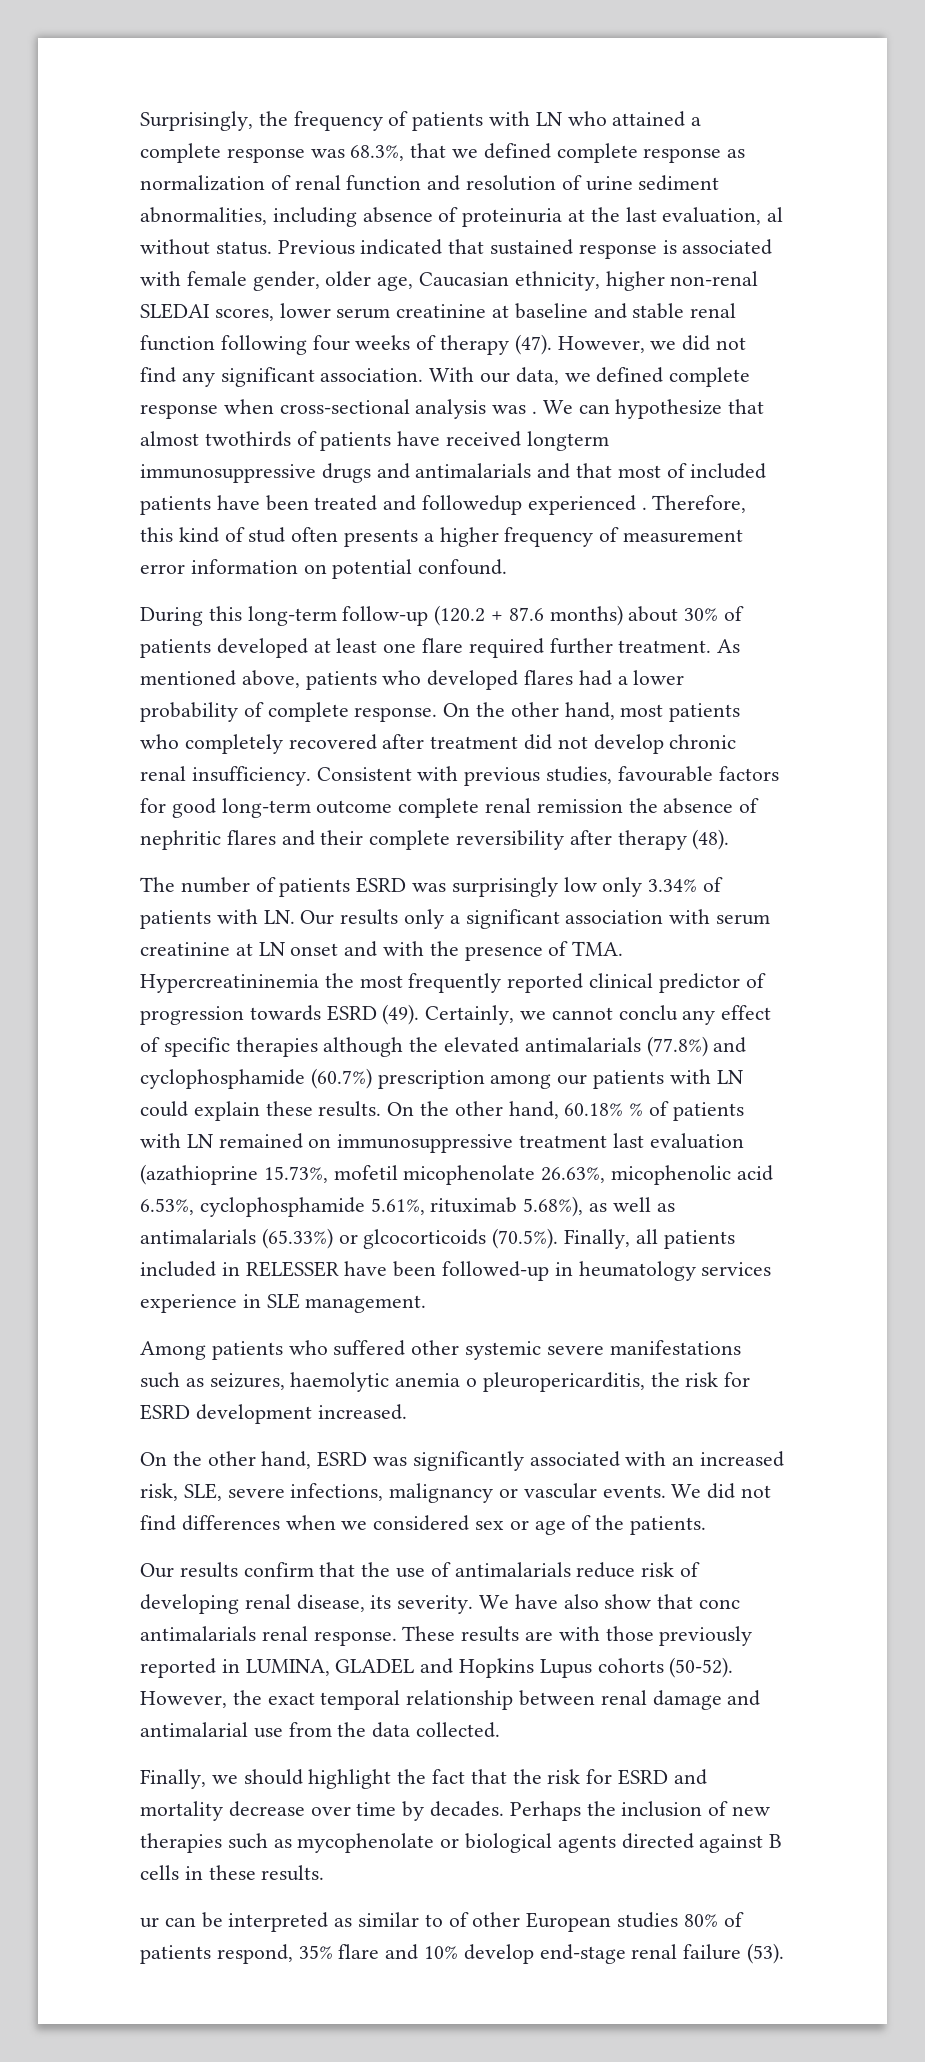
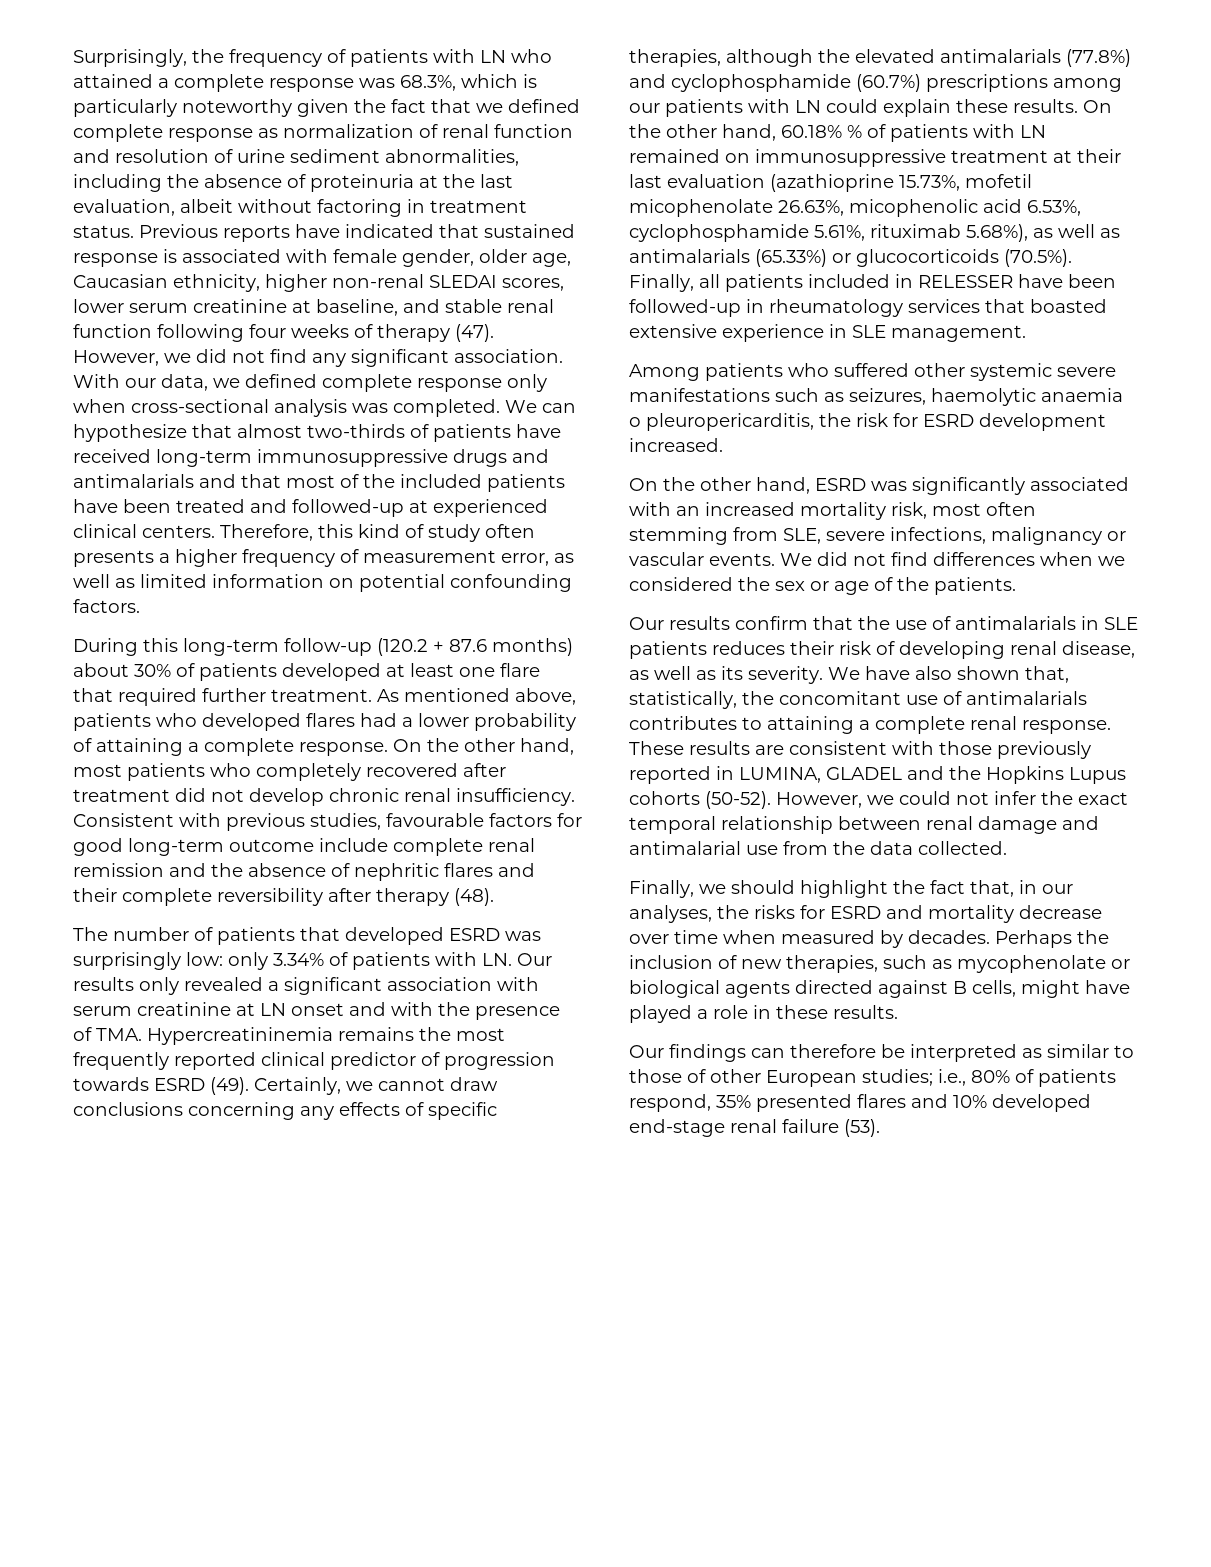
(405, 153) none -> [461,74,537,88] [73,99,426,117] which is particularly noteworthy given the fact
(357, 217) none -> [167,174,199,188] the
[767,207,784,222] [140,239,355,255] al without status. Previous -> [180,199,527,217] [73,224,340,242] albeit without factoring in treatment status. Previous reports have
[514,303,588,319] baseline -> [316,299,398,316] baseline,
(218, 411) none -> [507,374,547,392] only
[532,411,538,414] . -> [393,399,500,417] completed.
[204,431,291,447] twothirds -> [307,424,405,438] two-thirds
[526,431,609,451] longterm -> [156,449,252,467] long-term
(687, 470) none -> [363,474,395,488] the
[422,495,647,515] followedup experienced . -> [292,499,548,517] [73,524,215,538] followed-up at experienced clinical centers.
[248,527,286,543] stud -> [428,524,480,542] study
[140,564,185,574] error -> [501,553,574,566] [73,574,207,588] error, as well as limited
[418,559,508,575] confound. -> [450,574,572,592] [73,599,140,613] confounding factors.
(464, 645) none -> [73,688,113,702] that
(264, 709) none -> [96,738,199,756] attaining a
(393, 807) none -> [319,838,388,852] include
(623, 806) none -> [169,863,206,877] and
(351, 887) none -> [300,927,444,945] that developed
[563,877,597,892] low -> [186,952,223,966] low:
(445, 919) none -> [184,977,263,991] revealed
(319, 983) none -> [338,1027,414,1041] remains
[618,1005,772,1025] conclu any effect -> [450,1077,498,1091] [73,1102,400,1120] draw conclusions concerning any effects
[235,1037,318,1057] therapies -> [629,49,721,67] therapies,
[377,1070,485,1089] prescription -> [926,74,1048,92] prescriptions
(608, 1141) none -> [1053,149,1121,163] at their
[363,1229,487,1249] glcocorticoids -> [856,249,999,267] glucocorticoids
[578,1261,772,1281] heumatology services -> [769,299,1107,317] [629,324,717,338] rheumatology services that boasted extensive
[395,1373,461,1387] anemia -> [1041,388,1123,402] anaemia
[140,1483,178,1501] risk, -> [800,502,1036,520] [629,527,778,545] mortality risk, most often stemming from
(470, 1523) none -> [738,577,770,591] the
[576,1562,636,1578] reduce -> [1081,616,1138,630] [629,641,834,659] in SLE patients reduces their
(365, 1603) none -> [629,666,716,680] as well as
[604,1594,741,1609] [140,1626,256,1641] show that conc antimalarials -> [957,666,1069,683] [629,691,1087,709] [629,716,965,734] shown that, statistically, the concomitant use of antimalarials contributes to attaining a complete
(554, 1636) none -> [789,741,887,755] consistent
(454, 1666) none -> [949,766,981,780] the
(227, 1699) none -> [867,791,1036,805] we could not infer
[470,1769,581,1784] that the risk -> [970,880,1073,897] [629,905,795,923] that, in our analyses, the risks
(397, 1809) none -> [723,930,875,944] when measured
[140,1833,222,1853] therapies -> [786,955,878,973] therapies,
[140,1865,179,1880] cells -> [972,980,1130,998] [629,1005,748,1023] cells, might have played a role
[140,1917,196,1928] ur can -> [629,1044,876,1062] Our findings can therefore
(443, 1920) none -> [629,1069,682,1083] those
[617,1912,679,1928] studies -> [862,1069,966,1086] studies; i.e.,
[338,1944,380,1959] flare -> [756,1094,906,1112] presented flares
[463,1944,534,1964] develop -> [992,1094,1091,1112] developed

